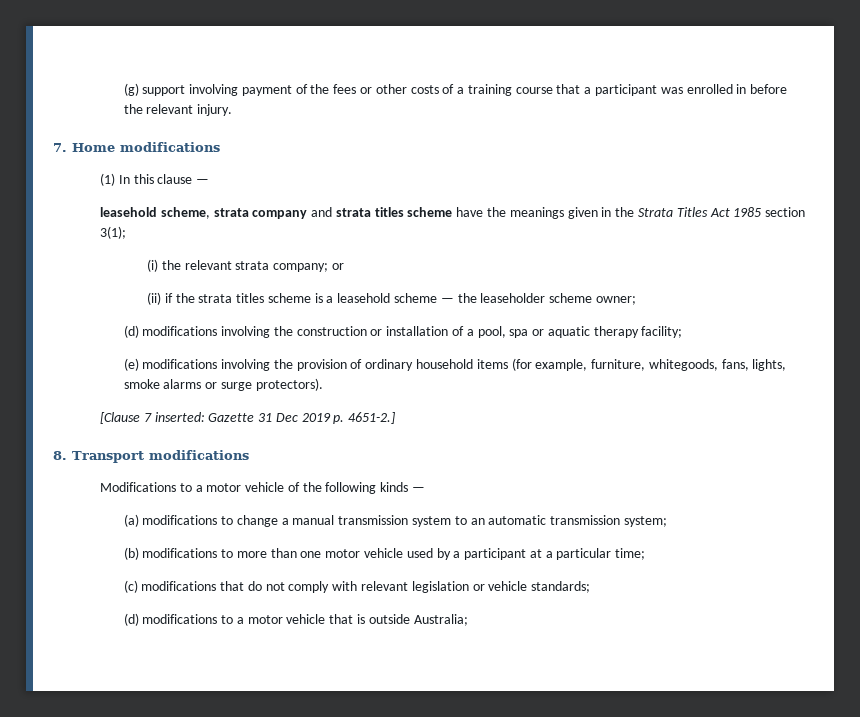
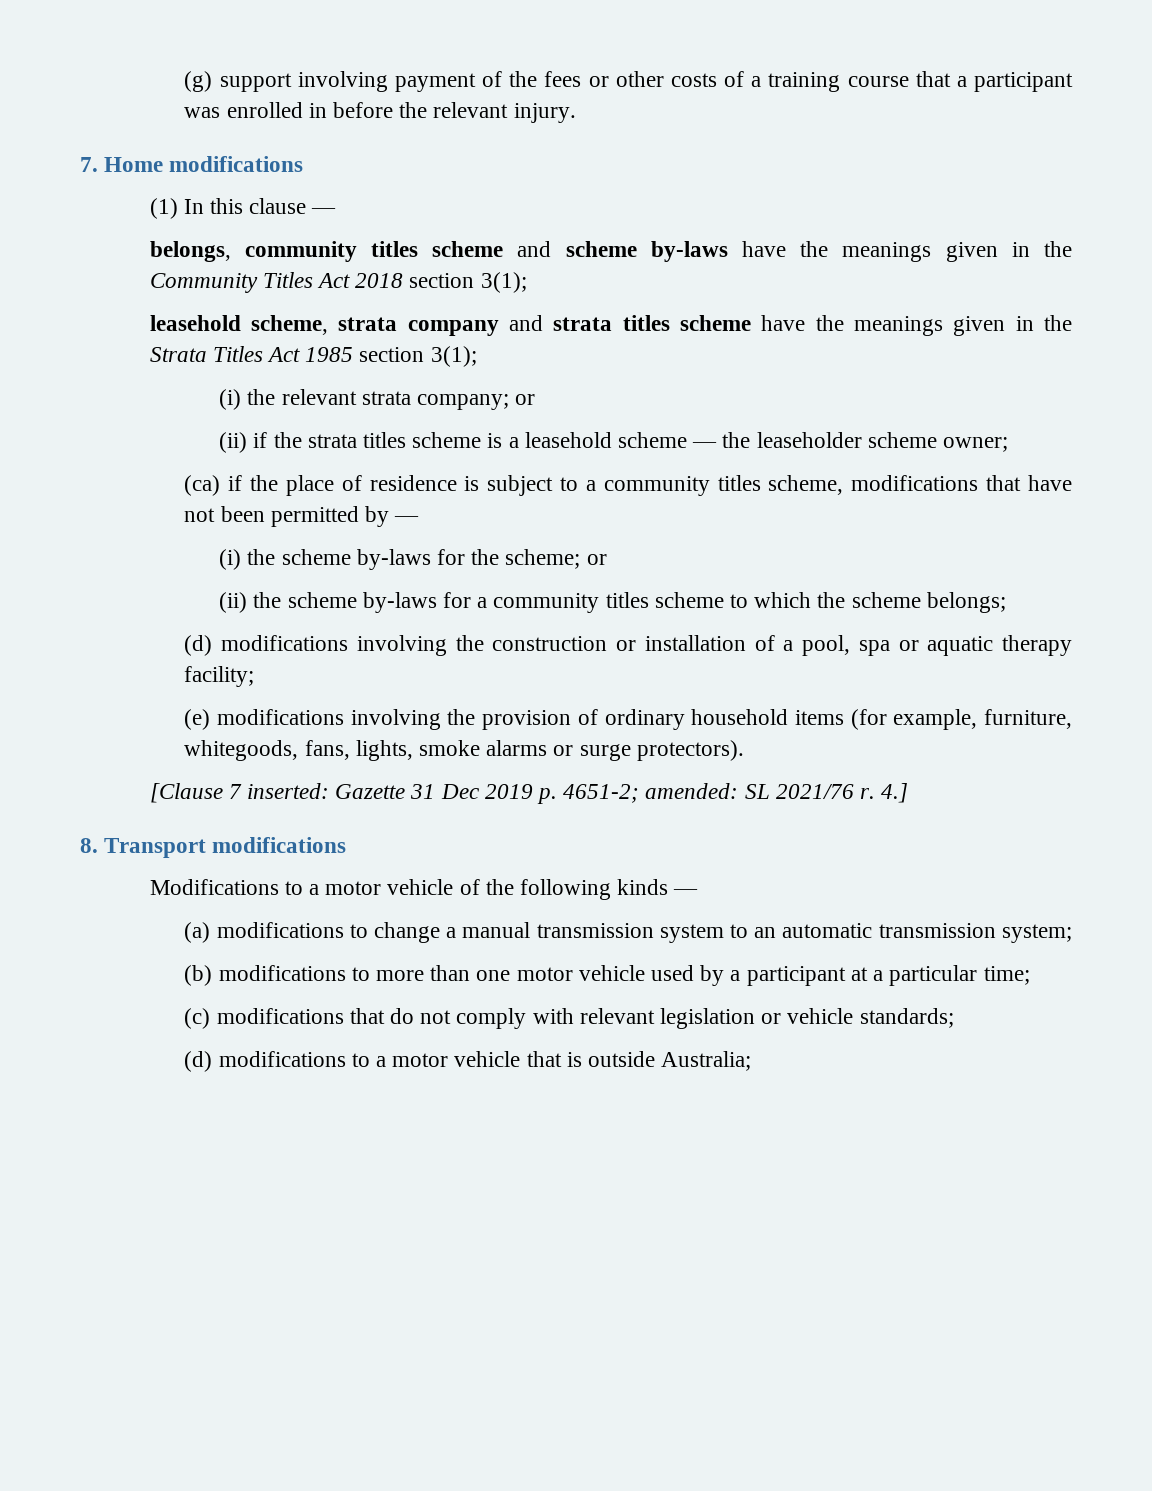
(210, 181) none -> [149,241,1072,262] [149,272,527,293] // belongs, community titles scheme and scheme by-laws have the meanings given in the Community Titles Act 2018 section 3(1);
(636, 300) none -> [184,475,1072,496] [184,506,420,527] [219,549,607,570] [219,592,1006,613] // (ca) if the place of residence is subject to a community titles scheme, modifications that have not been permitted by — // (i) the scheme by-laws for the scheme; or // (ii) the scheme by-laws for a community titles scheme to which the scheme belongs;
[348,412,396,424] 4651-2.] -> [563,783,909,803] 4651-2; amended: SL 2021/76 r. 4.]

